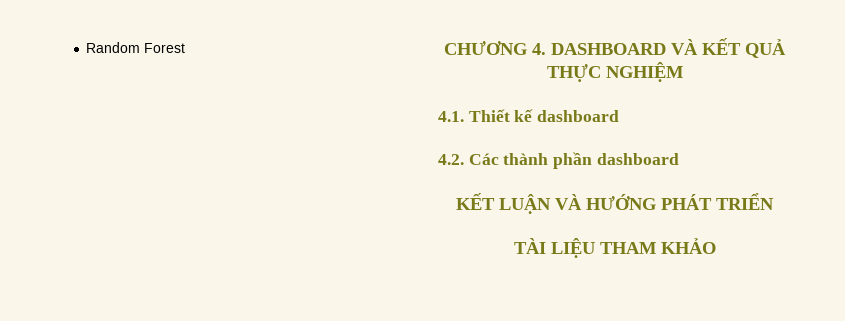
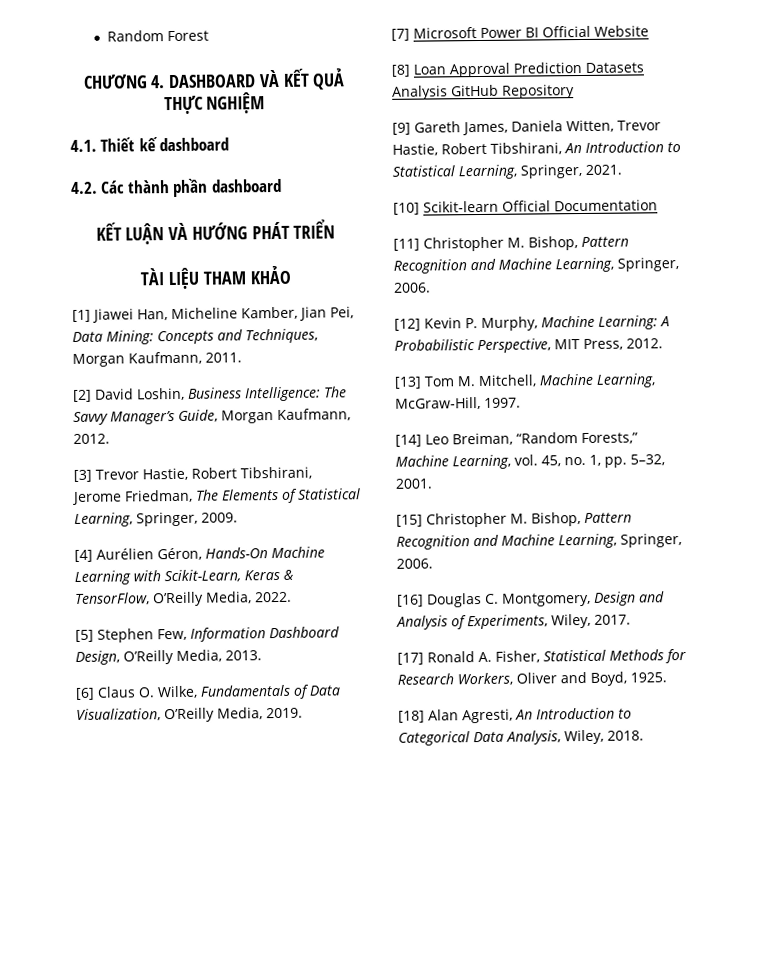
(716, 246) none -> [72,306,354,323] [72,328,318,345] [72,351,242,367] [73,386,347,402] [73,408,351,425] [73,433,110,444] [73,466,312,482] [72,488,361,505] [74,511,238,527] [74,546,325,562] [74,569,293,585] [75,591,292,607] [75,626,340,643] [75,649,262,665] [75,684,341,700] [76,707,303,723] [391,25,649,41] [391,61,644,78] [392,84,575,100] [392,119,661,136] [392,141,681,156] [392,164,622,180] [393,199,658,215] [393,236,629,252] [393,257,679,274] [393,282,431,293] [394,315,670,332] [394,338,663,354] [394,373,656,389] [395,397,521,410] [395,432,638,447] [395,454,665,470] [395,478,433,489] [396,512,632,528] [396,533,682,550] [396,558,433,569] [397,591,665,608] [396,613,631,630] [397,649,686,665] [397,671,667,686] [398,707,632,724] [398,729,644,746] // [1] Jiawei Han, Micheline Kamber, Jian Pei, Data Mining: Concepts and Techniques, Morgan Kaufmann, 2011. // [2] David Loshin, Business Intelligence: The Savvy Manager’s Guide, Morgan Kaufmann, 2012. // [3] Trevor Hastie, Robert Tibshirani, Jerome Friedman, The Elements of Statistical Learning, Springer, 2009. // [4] Aurélien Géron, Hands-On Machine Learning with Scikit-Learn, Keras & TensorFlow, O’Reilly Media, 2022. // [5] Stephen Few, Information Dashboard Design, O’Reilly Media, 2013. // [6] Claus O. Wilke, Fundamentals of Data Visualization, O’Reilly Media, 2019. // [7] Microsoft Power BI Official Website // [8] Loan Approval Prediction Datasets Analysis GitHub Repository // [9] Gareth James, Daniela Witten, Trevor Hastie, Robert Tibshirani, An Introduction to Statistical Learning, Springer, 2021. // [10] Scikit-learn Official Documentation // [11] Christopher M. Bishop, Pattern Recognition and Machine Learning, Springer, 2006. // [12] Kevin P. Murphy, Machine Learning: A Probabilistic Perspective, MIT Press, 2012. // [13] Tom M. Mitchell, Machine Learning, McGraw-Hill, 1997. // [14] Leo Breiman, “Random Forests,” Machine Learning, vol. 45, no. 1, pp. 5–32, 2001. // [15] Christopher M. Bishop, Pattern Recognition and Machine Learning, Springer, 2006. // [16] Douglas C. Montgomery, Design and Analysis of Experiments, Wiley, 2017. // [17] Ronald A. Fisher, Statistical Methods for Research Workers, Oliver and Boyd, 1925. // [18] Alan Agresti, An Introduction to Categorical Data Analysis, Wiley, 2018.

